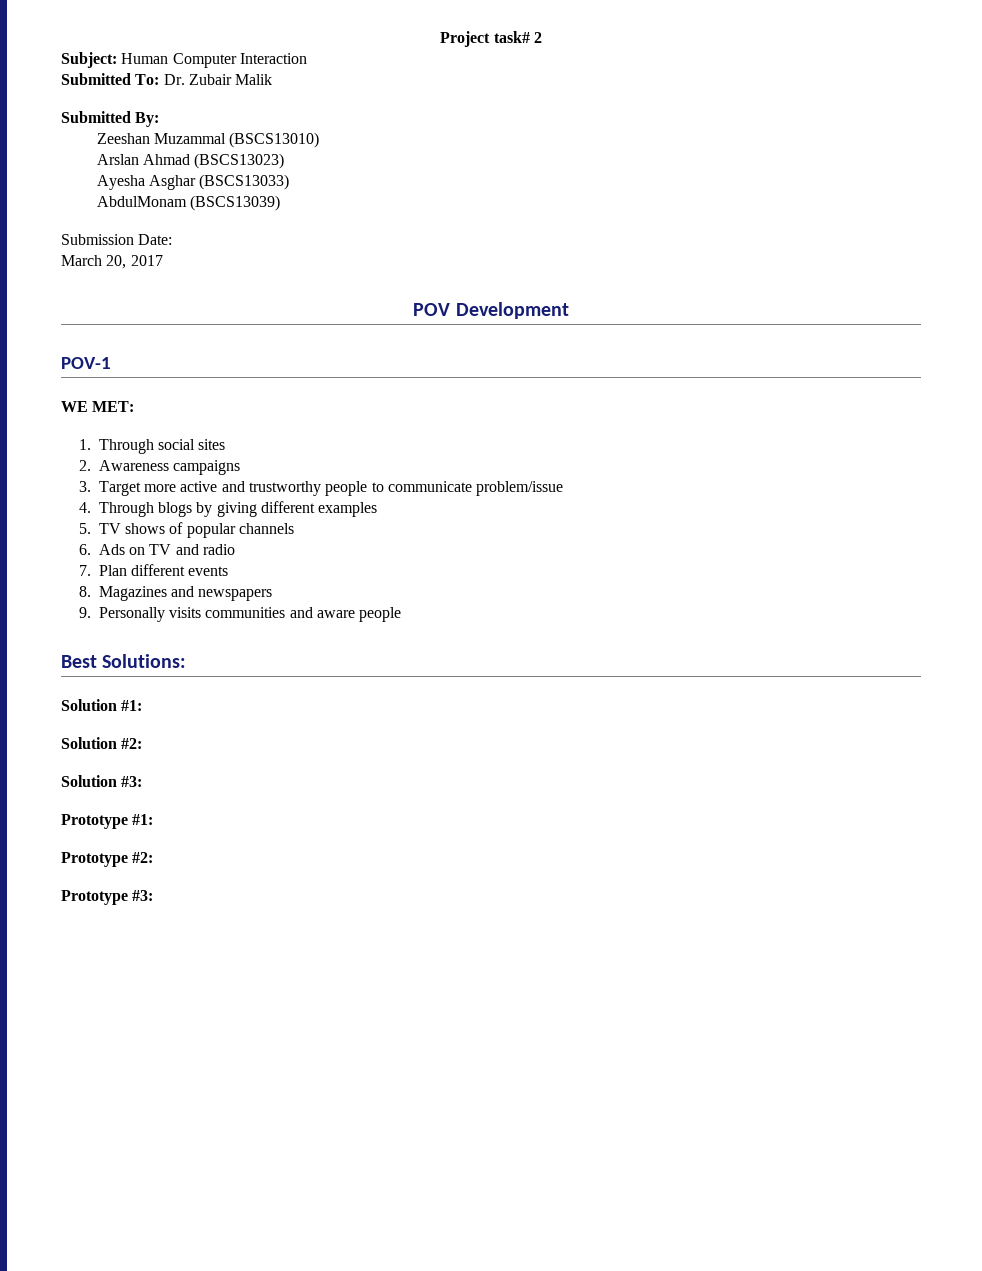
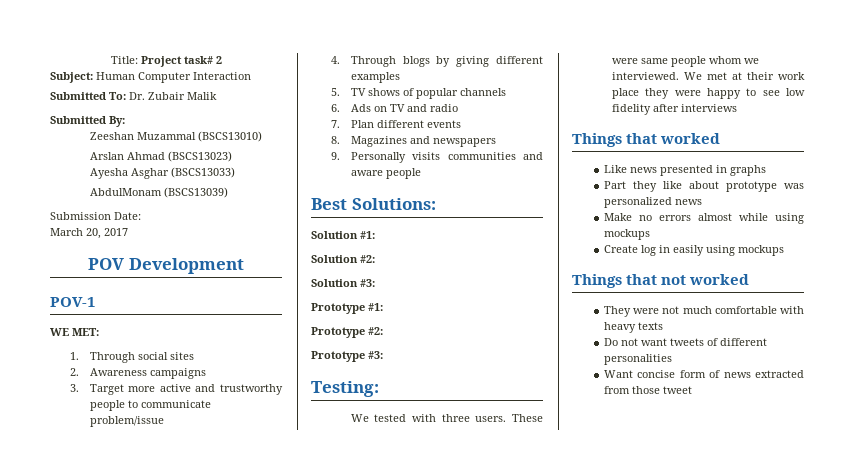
(440, 39) none -> [110,56,138,64] Title:
(154, 895) none -> [311,381,379,397] [350,414,543,422] [611,56,759,67] [611,72,805,80] [611,88,805,99] [611,104,737,115] [572,133,721,147] [604,165,767,176] [604,181,804,192] [604,197,703,208] [604,213,804,224] [604,229,651,240] [604,245,785,256] [572,274,750,288] [604,306,804,317] [604,322,664,333] [604,338,768,346] [604,354,673,365] [604,370,804,378] [604,386,693,394] // Testing: // We tested with three users. These were same people whom we interviewed. We met at their work place they were happy to see low fidelity after interviews // Things that worked // Like news presented in graphs // Part they like about prototype was personalized news // Make no errors almost while using mockups // Create log in easily using mockups // Things that not worked // They were not much comfortable with heavy texts // Do not want tweets of different personalities // Want concise form of news extracted from those tweet

